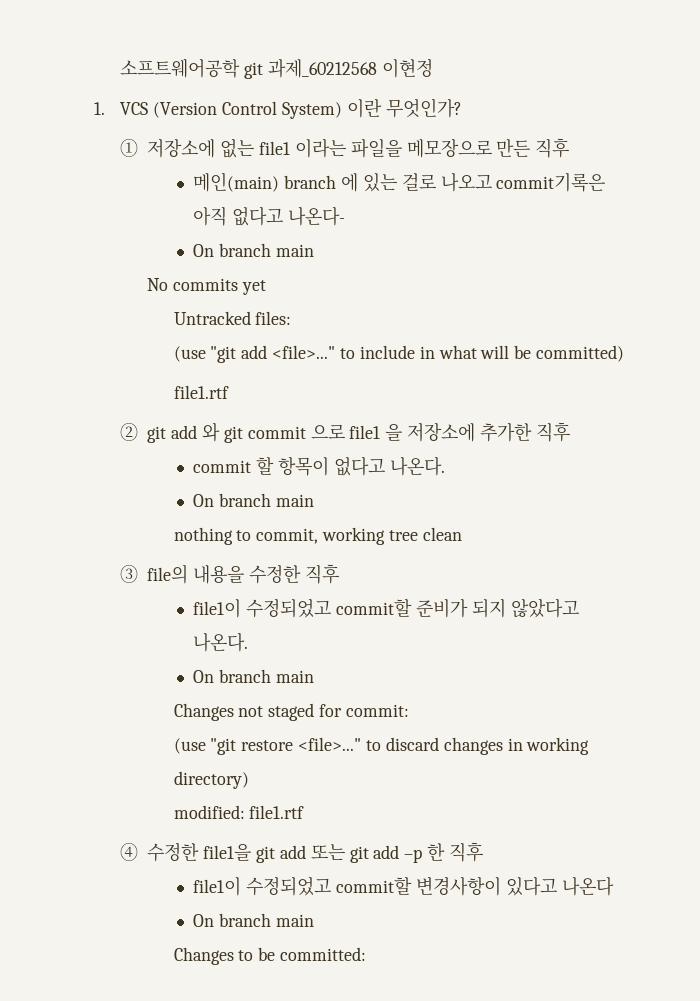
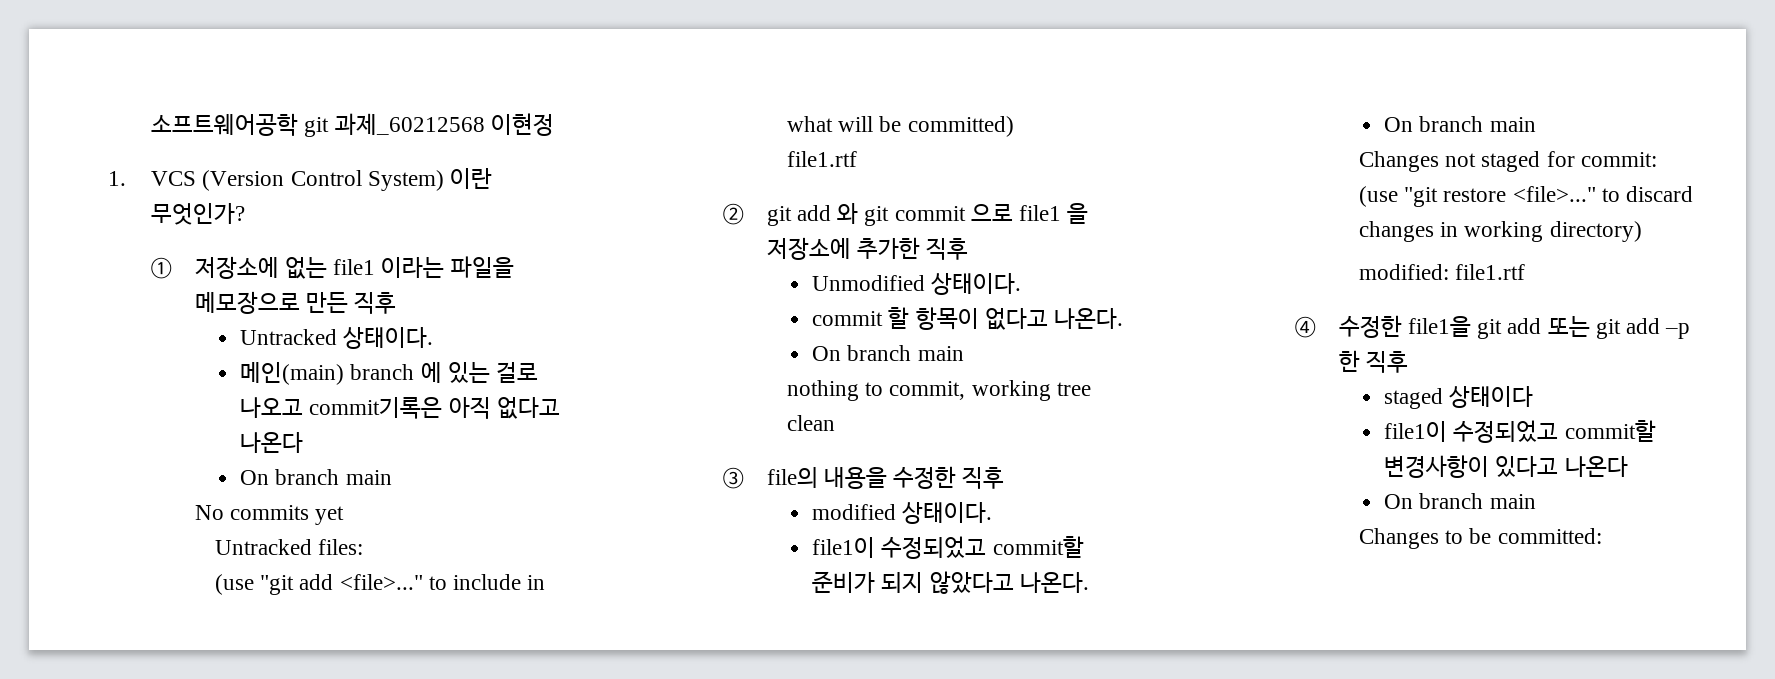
(570, 148) none -> [240,327,434,349] // Untracked 상태이다.
[288,206,346,226] 나온다- -> [240,432,304,453] 나온다
(570, 432) none -> [812,273,1022,295] // Unmodified 상태이다.
(339, 574) none -> [812,502,993,524] // modified 상태이다.
(483, 852) none -> [1384,386,1534,409] // staged 상태이다

